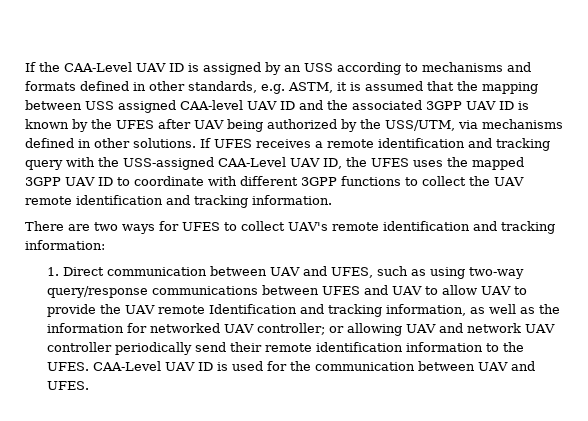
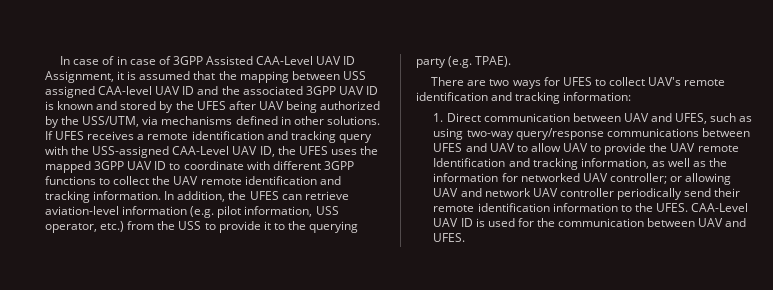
[25,62,531,75] [25,81,333,94] If the CAA-Level UAV ID is assigned by an USS according to mechanisms and formats defined in other standards, e.g. ASTM, -> [60,56,356,65] [45,71,114,83] In case of in case of 3GPP Assisted CAA-Level UAV ID Assignment,
(69, 124) none -> [96,101,157,110] and stored
(332, 200) none -> [164,191,349,202] [45,206,339,218] [45,221,359,233] [416,56,512,68] In addition, the UFES can retrieve aviation-level information (e.g. pilot information, USS operator, etc.) from the USS to provide it to the querying party (e.g. TPAE).

